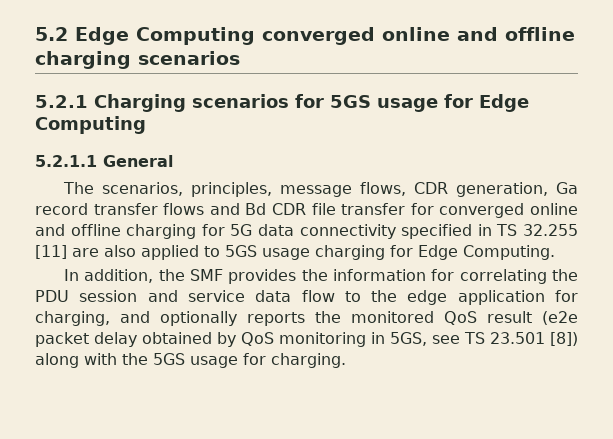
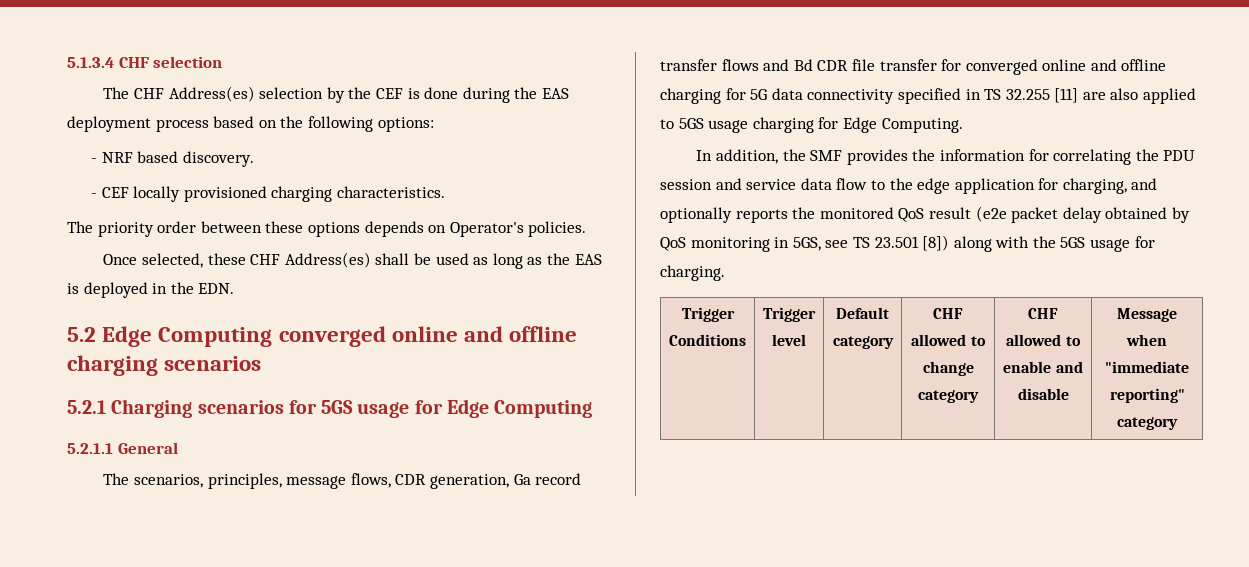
(35, 34) none -> [67,56,223,68] [103,86,569,103] [67,116,434,132] [90,151,254,167] [90,186,445,202] [67,221,587,237] [103,252,602,269] [67,282,235,298] 5.1.3.4 CHF selection // The CHF Address(es) selection by the CEF is done during the EAS deployment process based on the following options: // - NRF based discovery. // - CEF locally provisioned charging characteristics. // The priority order between these options depends on Operator's policies. // Once selected, these CHF Address(es) shall be used as long as the EAS is deployed in the EDN. //
(346, 360) none -> [681,307,735,322] [669,334,746,346] [763,307,816,322] [772,334,806,346] [836,307,889,319] [832,336,894,349] [933,308,963,319] [911,334,986,346] [922,361,974,376] [918,390,979,403] [1028,308,1058,319] [1006,334,1081,346] [1003,361,1083,373] [1017,388,1069,400] [1117,308,1177,322] [1126,334,1167,346] [1105,361,1189,373] [1109,388,1185,403] [1117,417,1178,430] // Trigger Conditions | Trigger level | Default category | CHF allowed to change category | CHF allowed to enable and disable | Message when "immediate reporting" category

